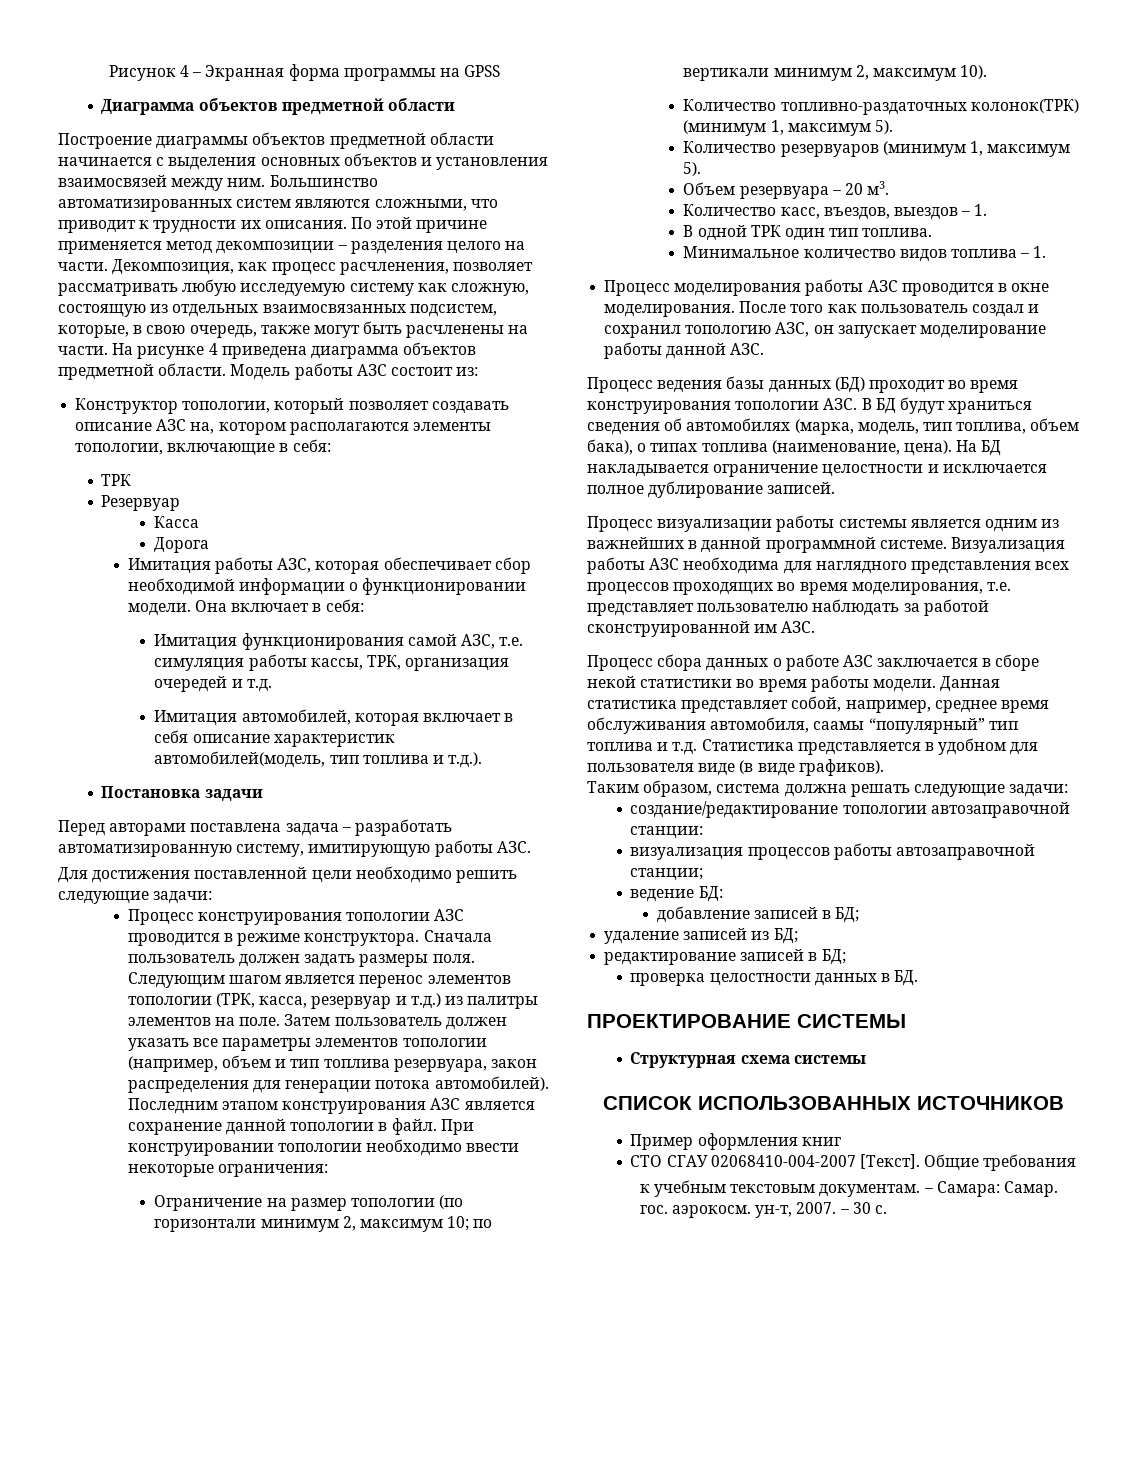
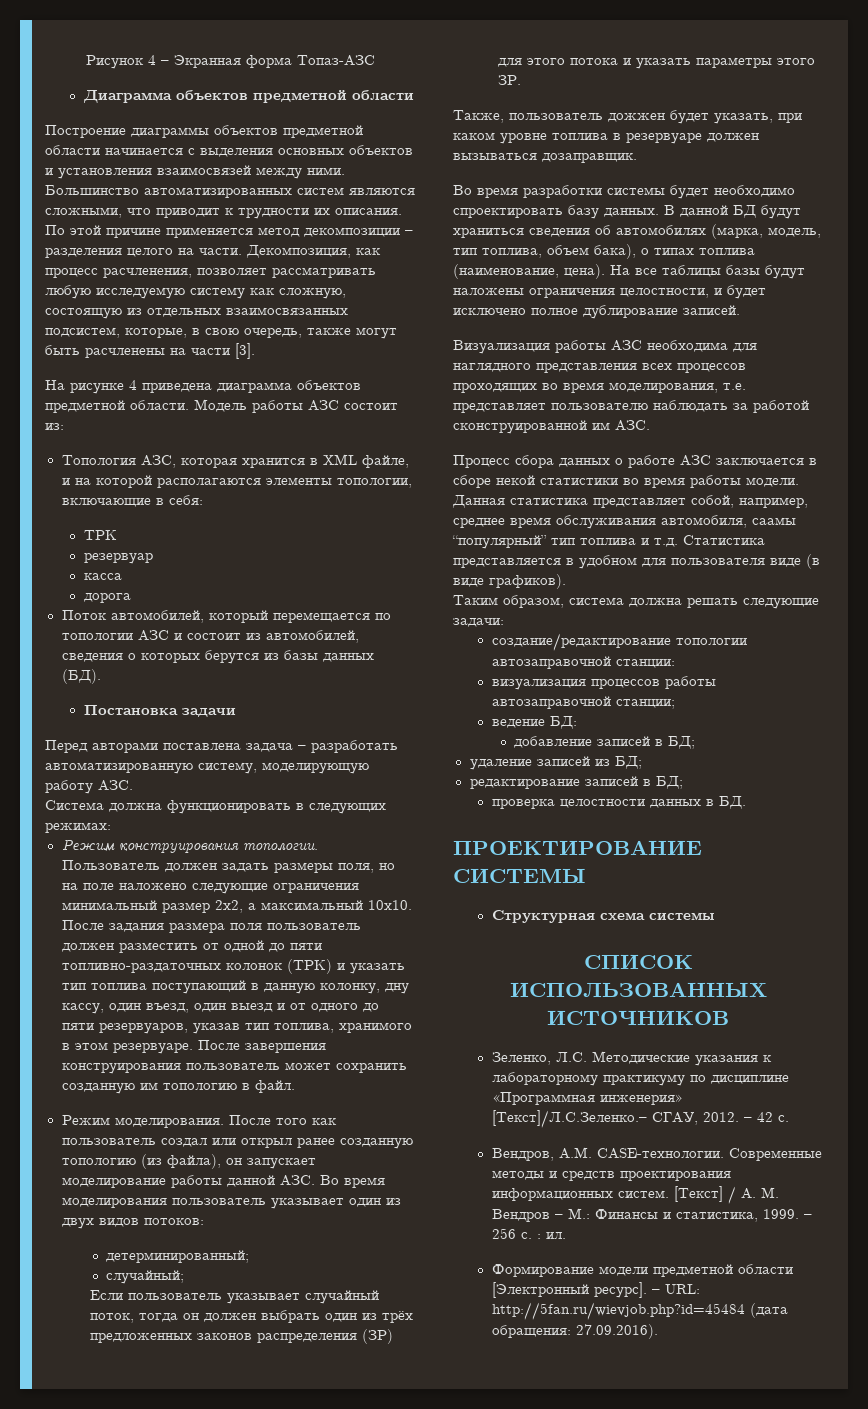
[343,65,501,81] программы на GPSS -> [296,55,375,66] Топаз-АЗС
[227,178,266,187] ним. -> [307,167,345,175] ними.
[58,346,108,355] части. -> [191,343,255,359] части [3]. //
[75,398,509,414] [75,419,286,435] Конструктор топологии, который позволяет создавать описание АЗС на, котором -> [61,454,409,468] [61,475,152,488] Топология АЗС, которая хранится в XML файле, и на которой
[101,495,181,511] [154,516,200,528] [154,537,210,553] [127,557,531,574] [127,578,527,595] [127,599,364,616] [154,633,524,650] [154,654,510,671] [154,676,272,692] [154,709,514,726] [154,730,395,747] [154,751,483,768] Резервуар // Касса // Дорога // Имитация работы АЗС, которая обеспечивает сбор необходимой информации о функционировании модели. Она включает в себя: // Имитация функционирования самой АЗС, т.е. симуляция работы кассы, ТРК, организация очередей и т.д. // Имитация автомобилей, которая включает в себя описание характеристик автомобилей(модель, тип топлива и т.д.). -> [83,553,153,564] [83,573,122,580] [83,593,131,603] [61,610,391,623] [61,630,359,643] [61,650,374,664] [61,669,101,684] резервуар // касса // дорога // Поток автомобилей, который перемещается по топологии АЗС и состоит из автомобилей, сведения о которых берутся из базы данных (БД).
[308,840,531,857] [58,866,517,883] [58,891,213,904] [127,909,465,925] [127,930,492,946] [127,954,475,967] [127,972,511,988] [127,993,539,1009] [127,1014,507,1030] [127,1038,487,1051] [127,1055,538,1072] [127,1076,549,1093] [127,1098,535,1114] [127,1118,474,1135] [127,1139,520,1156] [127,1164,329,1177] [154,1195,464,1211] [154,1216,493,1232] [683,65,988,81] [683,99,1079,115] [683,120,893,136] [683,141,1071,157] [683,162,702,176] [683,181,890,199] [683,204,988,220] [683,225,933,241] [683,246,1047,262] [604,279,1050,296] имитирующую работы АЗС. // Для достижения поставленной цели необходимо решить следующие задачи: // Процесс конструирования топологии АЗС проводится в режиме конструктора. Сначала пользователь должен задать размеры поля. Следующим шагом является перенос элементов топологии (ТРК, касса, резервуар и т.д.) из палитры элементов на поле. Затем пользователь должен указать все параметры элементов топологии (например, объем и тип топлива резервуара, закон распределения для генерации потока автомобилей). Последним этапом конструирования АЗС является сохранение данной топологии в файл. При конструировании топологии необходимо ввести некоторые ограничения: // Ограничение на размер топологии (по горизонтали минимум 2, максимум 10; по вертикали минимум 2, максимум 10). // Количество топливно-раздаточных колонок(ТРК) (минимум 1, максимум 5). // Количество резервуаров (минимум 1, максимум 5). // Объем резервуара – 20 м3. // Количество касс, въездов, выездов – 1. // В одной ТРК один тип топлива. // Минимальное количество видов топлива – 1. // Процесс моделирования работы АЗС проводится в окне -> [262,762,369,774] [45,780,133,794] [45,800,386,814] [45,822,111,833] [61,839,318,854] [61,860,395,873] [61,883,359,894] [61,900,412,913] [61,920,361,933] [61,940,322,953] [61,959,405,974] [61,980,409,994] [61,1003,379,1014] [61,1022,412,1034] [61,1040,326,1054] [61,1062,407,1074] [61,1080,295,1094] [61,1115,110,1125] моделирующую работу АЗС. // Система должна функционировать в следующих режимах: // Режим конструирования топологии. Пользователь должен задать размеры поля, но на поле наложено следующие ограничения минимальный размер 2х2, а максимальный 10х10. После задания размера поля пользователь должен разместить от одной до пяти топливно-раздаточных колонок (ТРК) и указать тип топлива поступающий в данную колонку, дну кассу, один въезд, один выезд и от одного до пяти резервуаров, указав тип топлива, хранимого в этом резервуаре. После завершения конструирования пользователь может сохранить созданную им топологию в файл. // Режим
[1028,304,1040,313] [604,322,810,338] и сохранил топологию АЗС, -> [211,1138,413,1149] [61,1154,221,1169] или открыл ранее созданную топологию (из файла),
[587,376,1019,393] [587,398,872,414] // Процесс ведения базы данных (БД) проходит во время конструирования топологии АЗС. В -> [319,1175,385,1188] [61,1197,401,1209] [61,1218,204,1229] [106,1250,250,1263] [106,1270,185,1284] [89,1290,379,1304] [89,1310,413,1323] [89,1329,393,1344] [497,57,815,69] [497,75,521,85] [453,110,802,124] [453,132,759,144] [453,153,637,163] [453,185,795,199] [453,205,728,219] Во время моделирования пользователь указывает один из двух видов потоков: // детерминированный; // случайный; // Если пользователь указывает случайный поток, тогда он должен выбрать один из трёх предложенных законов распределения (ЗР) для этого потока и указать параметры этого ЗР. // Также, пользователь дожжен будет указать, при каком уровне топлива в резервуаре должен вызываться дозаправщик. // Во время разработки системы будет необходимо спроектировать базу данных. В данной
[981,440,1002,456] [587,464,1047,477] [587,481,836,498] [587,515,1060,532] [587,537,947,553] БД накладывается ограничение целостности и исключается полное дублирование записей. // Процесс визуализации работы системы является одним из важнейших в данной программной системе. -> [635,265,805,279] [453,285,766,299] [453,305,740,319] все таблицы базы будут наложены ограничения целостности, и будет исключено полное дублирование записей. //
[630,1133,841,1150] [630,1154,1077,1171] [639,1180,1058,1197] [639,1202,887,1218] Пример оформления книг // СТО СГАУ 02068410-004-2007 [Текст]. Общие требования // к учебным текстовым документам. – Самара: Самар. гос. аэрокосм. ун-т, 2007. – 30 с. -> [491,1051,772,1066] [491,1072,789,1086] [491,1092,683,1105] [491,1110,789,1128] [491,1147,822,1161] [491,1170,731,1181] [491,1186,779,1204] [491,1208,812,1222] [491,1228,566,1239] [491,1264,793,1277] [491,1282,700,1298] [491,1302,788,1320] [491,1324,658,1339] Зеленко, Л.С. Методические указания к лабораторному практикуму по дисциплине «Программная инженерия» [Текст]/Л.С.Зеленко.– СГАУ, 2012. – 42 с. // Вендров, А.М. CASE-технологии. Современные методы и средств проектирования информационных систем. [Текст] / А. М. Вендров – М.: Финансы и статистика, 1999. – 256 с. : ил. // Формирование модели предметной области [Электронный ресурс]. – URL: http://5fan.ru/wievjob.php?id=45484 (дата обращения: 27.09.2016).

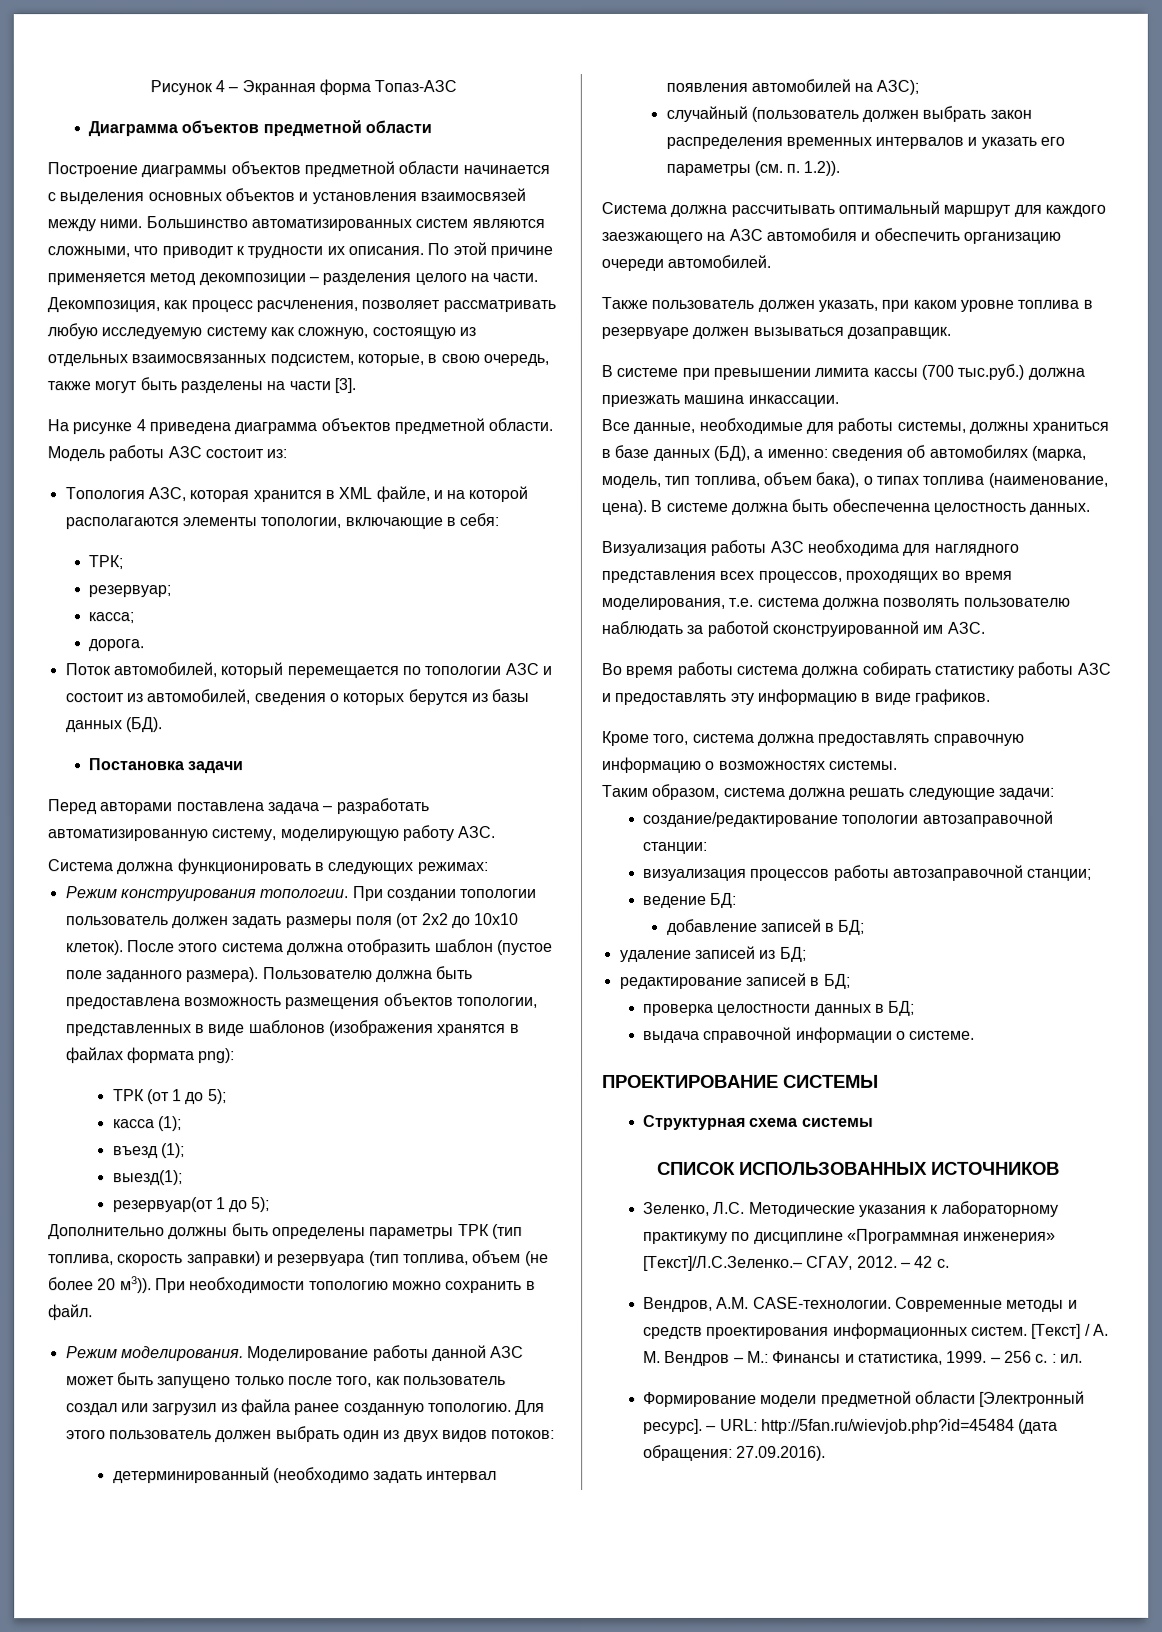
[85,348,165,358] расчленены -> [179,381,263,394] разделены
[83,530,117,540] [83,553,153,564] [83,573,122,580] [83,593,131,603] ТРК // резервуар // касса // дорога -> [88,555,124,570] [88,585,172,598] [88,612,135,624] [88,639,145,652] ТРК; // резервуар; // касса; // дорога.
[61,860,395,873] [61,883,359,894] [61,900,412,913] [61,920,361,933] [61,940,322,953] [61,959,405,974] [61,980,409,994] [61,1003,379,1014] [61,1022,412,1034] [61,1040,326,1054] [61,1062,407,1074] [61,1080,295,1094] [61,1115,337,1128] [61,1138,413,1149] [61,1154,316,1169] [61,1175,385,1188] [61,1197,344,1209] Пользователь должен задать размеры поля, но на поле наложено следующие ограничения минимальный размер 2х2, а максимальный 10х10. После задания размера поля пользователь должен разместить от одной до пяти топливно-раздаточных колонок (ТРК) и указать тип топлива поступающий в данную колонку, дну кассу, один въезд, один выезд и от одного до пяти резервуаров, указав тип топлива, хранимого в этом резервуаре. После завершения конструирования пользователь может сохранить созданную им топологию в файл. // Режим моделирования. После того как пользователь создал или открыл ранее созданную топологию (из файла), он запускает моделирование работы данной АЗС. Во время моделирования пользователь указывает -> [352,886,538,902] [65,913,520,929] [65,939,553,956] [65,966,474,983] [65,993,538,1010] [65,1020,520,1037] [65,1047,236,1064] [112,1089,227,1105] [112,1116,182,1132] [112,1143,185,1159] [112,1170,183,1186] [112,1197,271,1213] [48,1223,523,1240] [48,1250,549,1267] [48,1276,536,1294] [48,1304,93,1321] [65,1345,525,1362] [65,1372,506,1389] [65,1399,546,1416] [65,1426,340,1443] При создании топологии пользователь должен задать размеры поля (от 2х2 до 10х10 клеток). После этого система должна отобразить шаблон (пустое поле заданного размера). Пользователю должна быть предоставлена возможность размещения объектов топологии, представленных в виде шаблонов (изображения хранятся в файлах формата png): // ТРК (от 1 до 5); // касса (1); // въезд (1); // выезд(1); // резервуар(от 1 до 5); // Дополнительно должны быть определены параметры ТРК (тип топлива, скорость заправки) и резервуара (тип топлива, объем (не более 20 м3)). При необходимости топологию можно сохранить в файл. // Режим моделирования. Моделирование работы данной АЗС может быть запущено только после того, как пользователь создал или загрузил из файла ранее созданную топологию. Для этого пользователь должен выбрать
[106,1250,250,1263] [106,1270,185,1284] [89,1290,379,1304] [89,1310,413,1323] [89,1329,393,1344] [497,57,815,69] [497,75,521,85] [453,110,709,124] детерминированный; // случайный; // Если пользователь указывает случайный поток, тогда он должен выбрать один из трёх предложенных законов распределения (ЗР) для этого потока и указать параметры этого ЗР. // Также, пользователь дожжен будет -> [112,1467,498,1484] [665,78,920,95] [665,105,1032,122] [665,136,1066,149] [665,160,841,176] [601,200,1106,217] [601,227,1061,244] [601,254,772,271] [601,296,815,312] детерминированный (необходимо задать интервал появления автомобилей на АЗС); // случайный (пользователь должен выбрать закон распределения временных интервалов и указать его параметры (см. п. 1.2)). // Система должна рассчитывать оптимальный маршрут для каждого заезжающего на АЗС автомобиля и обеспечить организацию очереди автомобилей. // Также пользователь должен
[453,185,795,199] [453,205,801,219] [453,228,524,238] Во время разработки системы будет необходимо спроектировать базу данных. В данной БД будут храниться -> [601,363,1085,380] [601,394,839,407] [601,417,1110,434] [601,444,828,461] В системе при превышении лимита кассы (700 тыс.руб.) должна приезжать машина инкассации. // Все данные, необходимые для работы системы, должны храниться в базе данных (БД), а именно:
[610,265,805,279] [453,285,766,299] [453,305,740,319] На все таблицы базы будут наложены ограничения целостности, и будет исключено полное дублирование записей. -> [650,498,1091,515] В системе должна быть обеспеченна целостность данных.
[677,363,746,373] процессов -> [757,570,842,583] процессов,
[453,403,546,413] представляет -> [756,597,960,610] система должна позволять
[453,455,817,468] [453,475,799,488] [452,495,808,508] [453,515,796,529] [452,535,765,549] [453,554,820,569] [453,574,566,589] Процесс сбора данных о работе АЗС заключается в сборе некой статистики во время работы модели. Данная статистика представляет собой, например, среднее время обслуживания автомобиля, саамы “популярный” тип топлива и т.д. Статистика представляется в удобном для пользователя виде (в виде графиков). -> [601,661,1111,678] [601,688,990,705] [601,730,1024,746] [601,756,897,773] Во время работы система должна собирать статистику работы АЗС и предоставлять эту информацию в виде графиков. // Кроме того, система должна предоставлять справочную информацию о возможностях системы.
[718,796,746,809] БД. -> [888,1000,916,1016] [643,1026,976,1043] БД; // выдача справочной информации о системе.

